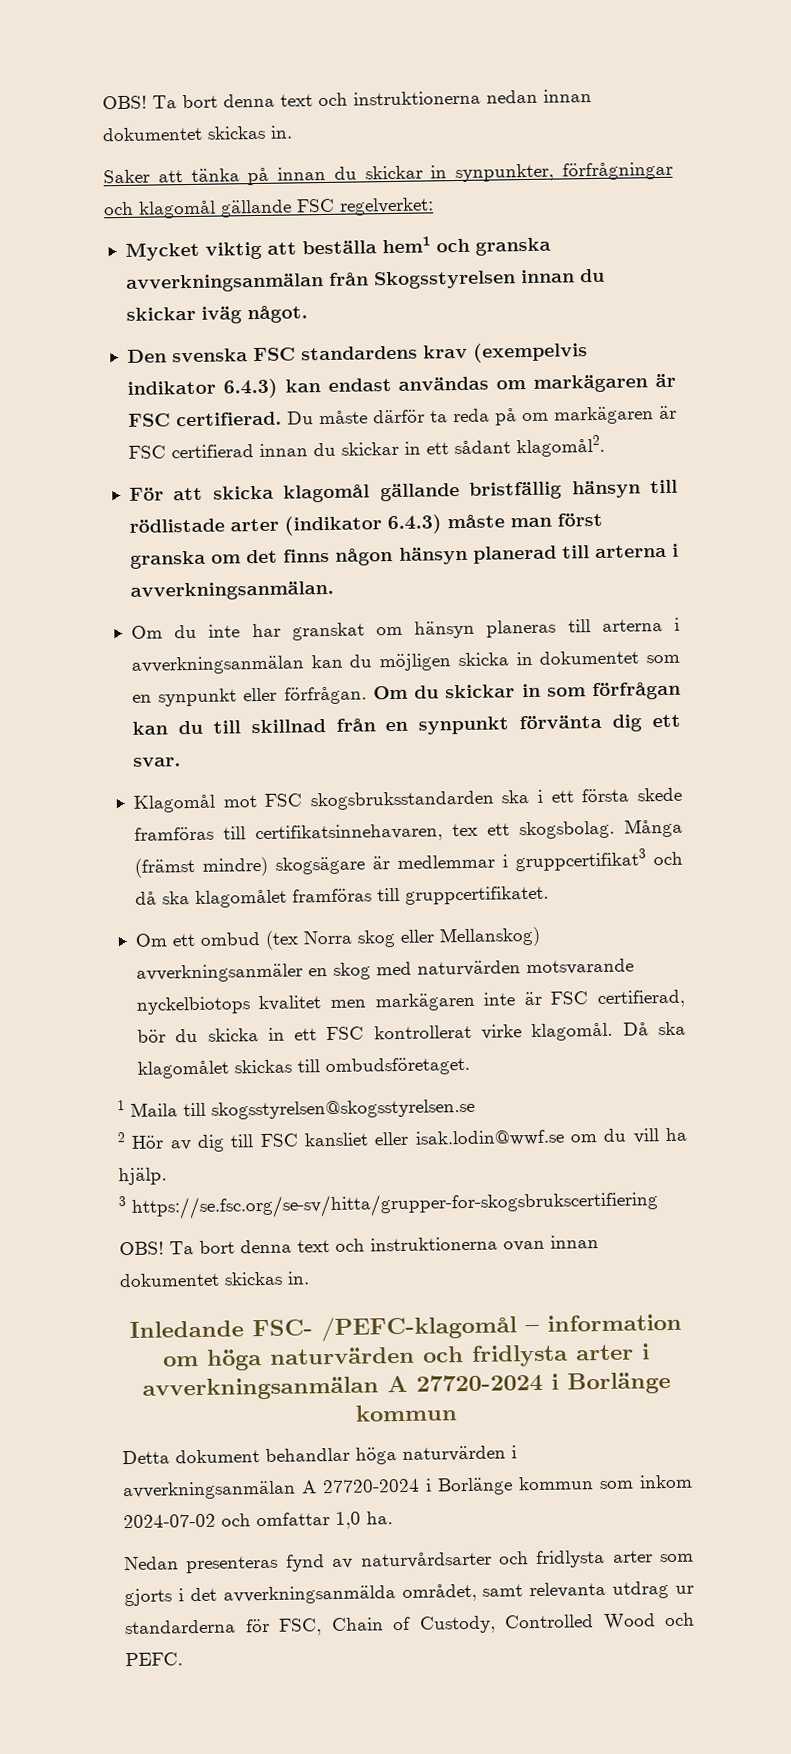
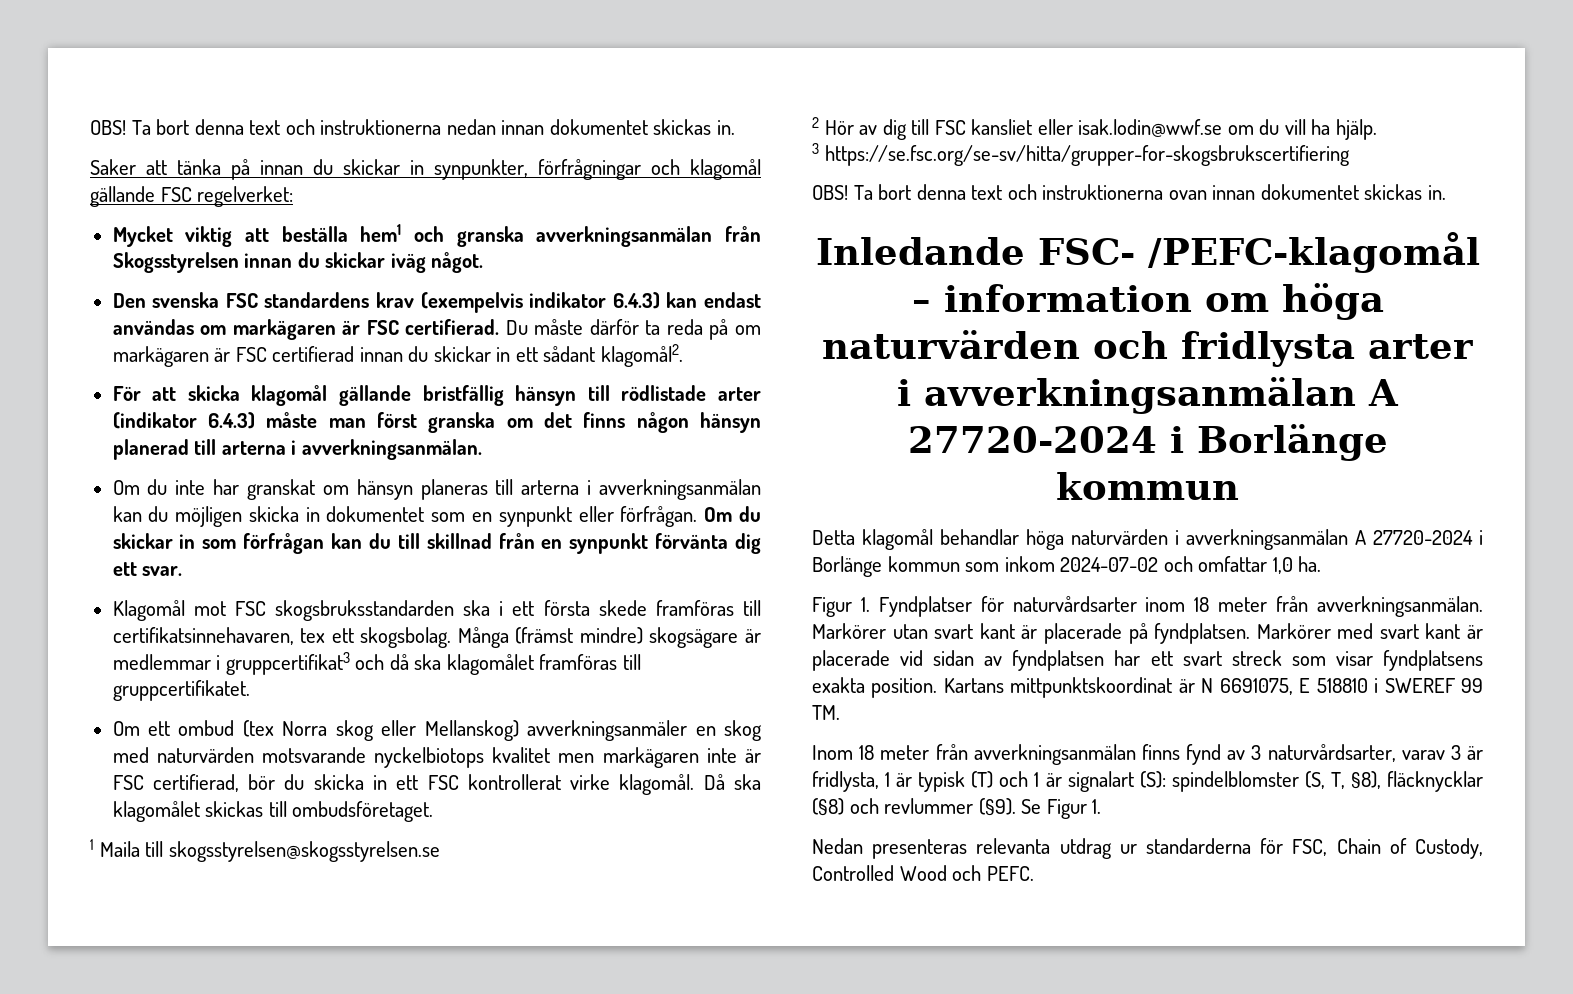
[175,1449,260,1464] dokument -> [862,529,934,550] klagomål
[124,1549,694,1574] [124,1583,524,1607] Nedan presenteras fynd av naturvårdsarter och fridlysta arter som gjorts i det avverkningsanmälda området, samt -> [812,596,1484,617] [812,623,1484,644] [812,650,1483,671] [812,677,1483,698] [812,705,840,720] [812,744,1483,765] [812,771,1483,792] [812,798,1102,819] [812,838,968,859] Figur 1. Fyndplatser för naturvårdsarter inom 18 meter från avverkningsanmälan. Markörer utan svart kant är placerade på fyndplatsen. Markörer med svart kant är placerade vid sidan av fyndplatsen har ett svart streck som visar fyndplatsens exakta position. Kartans mittpunktskoordinat är N 6691075, E 518810 i SWEREF 99 TM. // Inom 18 meter från avverkningsanmälan finns fynd av 3 naturvårdsarter, varav 3 är fridlysta, 1 är typisk (T) och 1 är signalart (S): spindelblomster (S, T, §8), fläcknycklar (§8) och revlummer (§9). Se Figur 1. // Nedan presenteras

